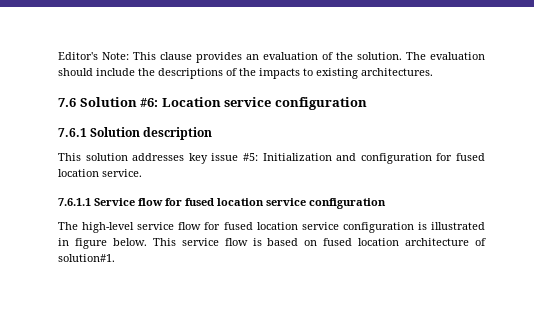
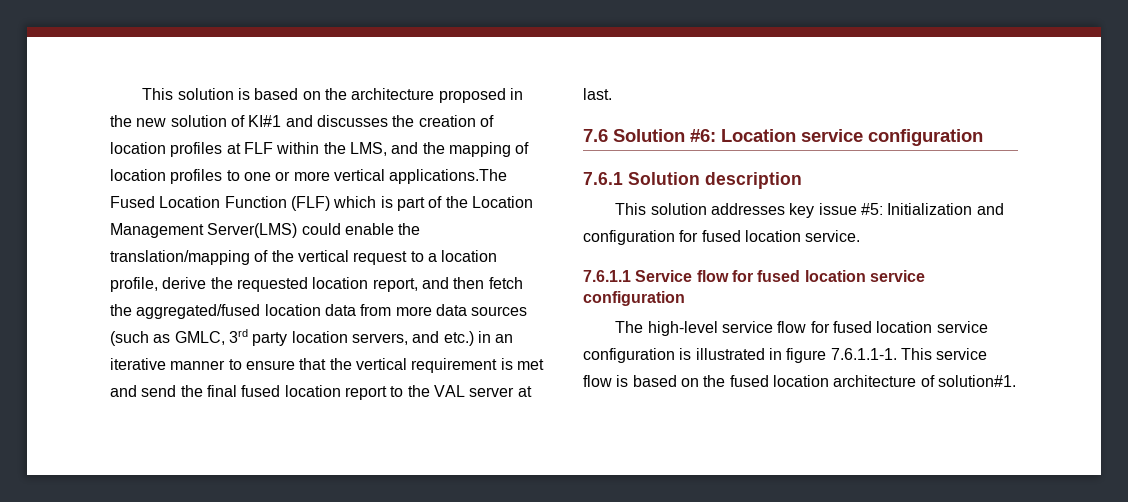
[58,52,485,63] [58,68,433,79] Editor's Note: This clause provides an evaluation of the solution. The evaluation should include the descriptions of the impacts to existing architectures. -> [142,88,524,103] [110,115,494,127] [110,142,530,157] [110,169,508,184] [110,196,533,211] [110,223,421,238] [110,250,498,265] [110,277,523,292] [110,304,528,319] [110,329,514,346] [110,358,544,373] [110,385,532,400] [583,88,612,100] This solution is based on the architecture proposed in the new solution of KI#1 and discusses the creation of location profiles at FLF within the LMS, and the mapping of location profiles to one or more vertical applications.The Fused Location Function (FLF) which is part of the Location Management Server(LMS) could enable the translation/mapping of the vertical request to a location profile, derive the requested location report, and then fetch the aggregated/fused location data from more data sources (such as GMLC, 3rd party location servers, and etc.) in an iterative manner to ensure that the vertical requirement is met and send the final fused location report to the VAL server at last.
[112,238,147,246] below. -> [830,348,897,360] 7.6.1.1-1.
(318, 243) none -> [703,375,726,387] the

